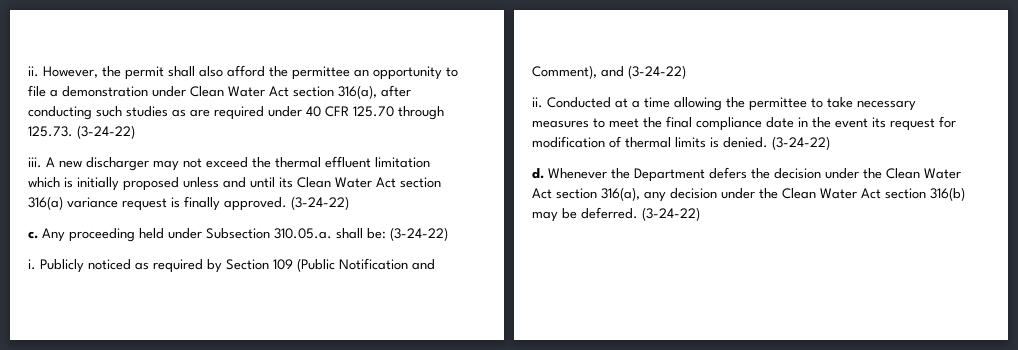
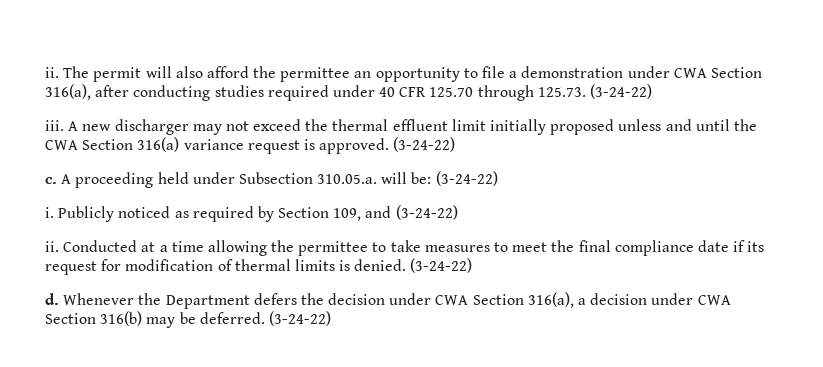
[28,66,195,80] ii. However, the permit shall -> [45,66,172,82] ii. The permit will
[190,85,411,99] [28,106,210,120] Clean Water Act section 316(a), after conducting such studies as are -> [673,67,762,78] [45,84,264,101] CWA Section 316(a), after conducting studies
[375,157,430,168] [28,177,73,188] limitation which is -> [451,119,486,131] limit
[279,177,441,188] its Clean Water Act section -> [733,119,757,131] [45,139,134,150] the CWA Section
[184,196,220,211] finally -> (315, 144) none
[42,228,65,242] Any -> [61,174,72,184] A
[336,228,363,239] shall -> [381,172,408,184] will
[273,258,435,272] [532,65,597,79] 109 (Public Notification and Comment), -> [333,208,362,221] 109,
[857,100,916,111] necessary -> (421, 246) none
[798,117,868,128] in the event -> [733,240,746,252] if
[863,168,961,179] [532,187,926,202] the Clean Water Act section 316(a), any decision under the Clean Water Act section -> [435,292,731,308] [45,313,96,324] CWA Section 316(a), a decision under CWA Section

